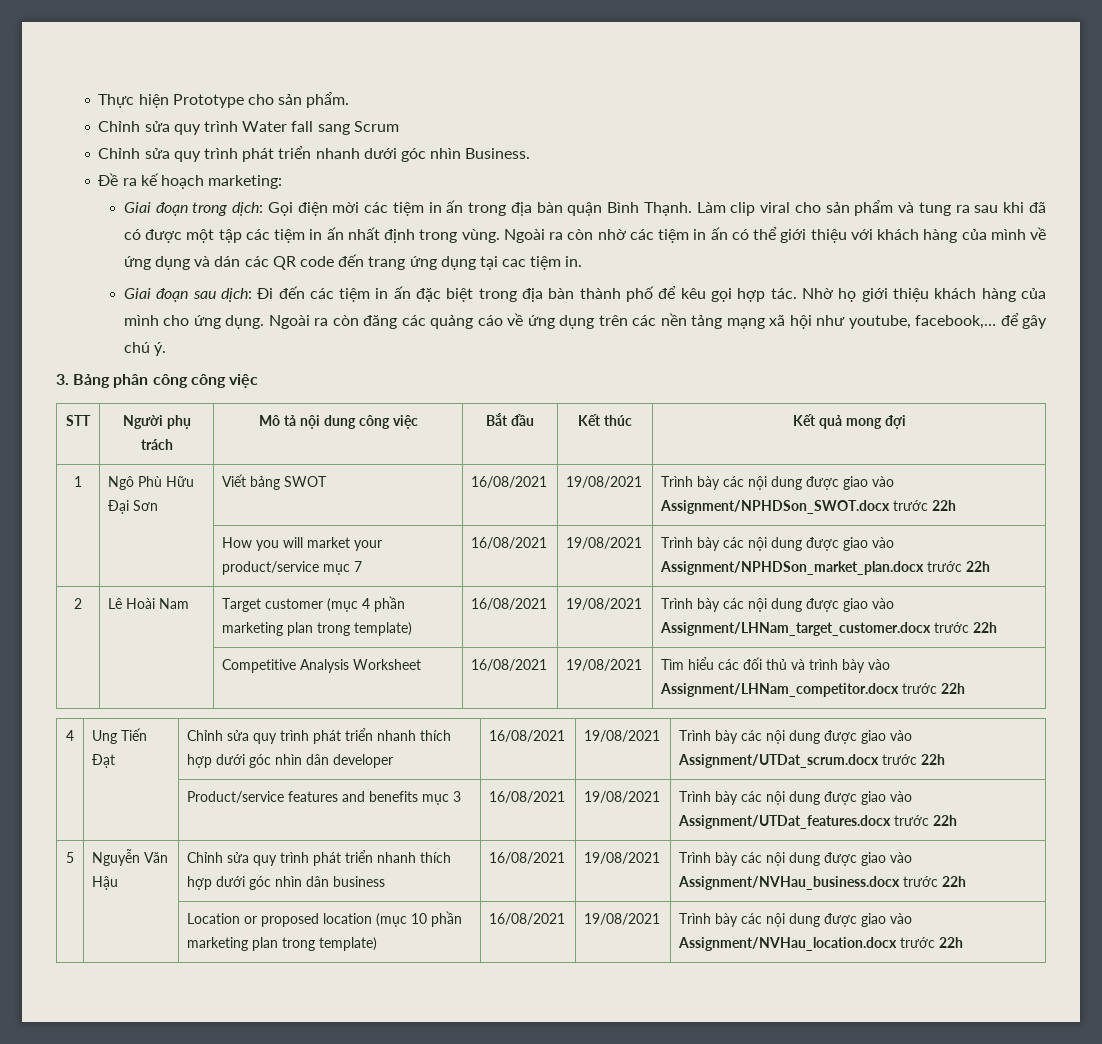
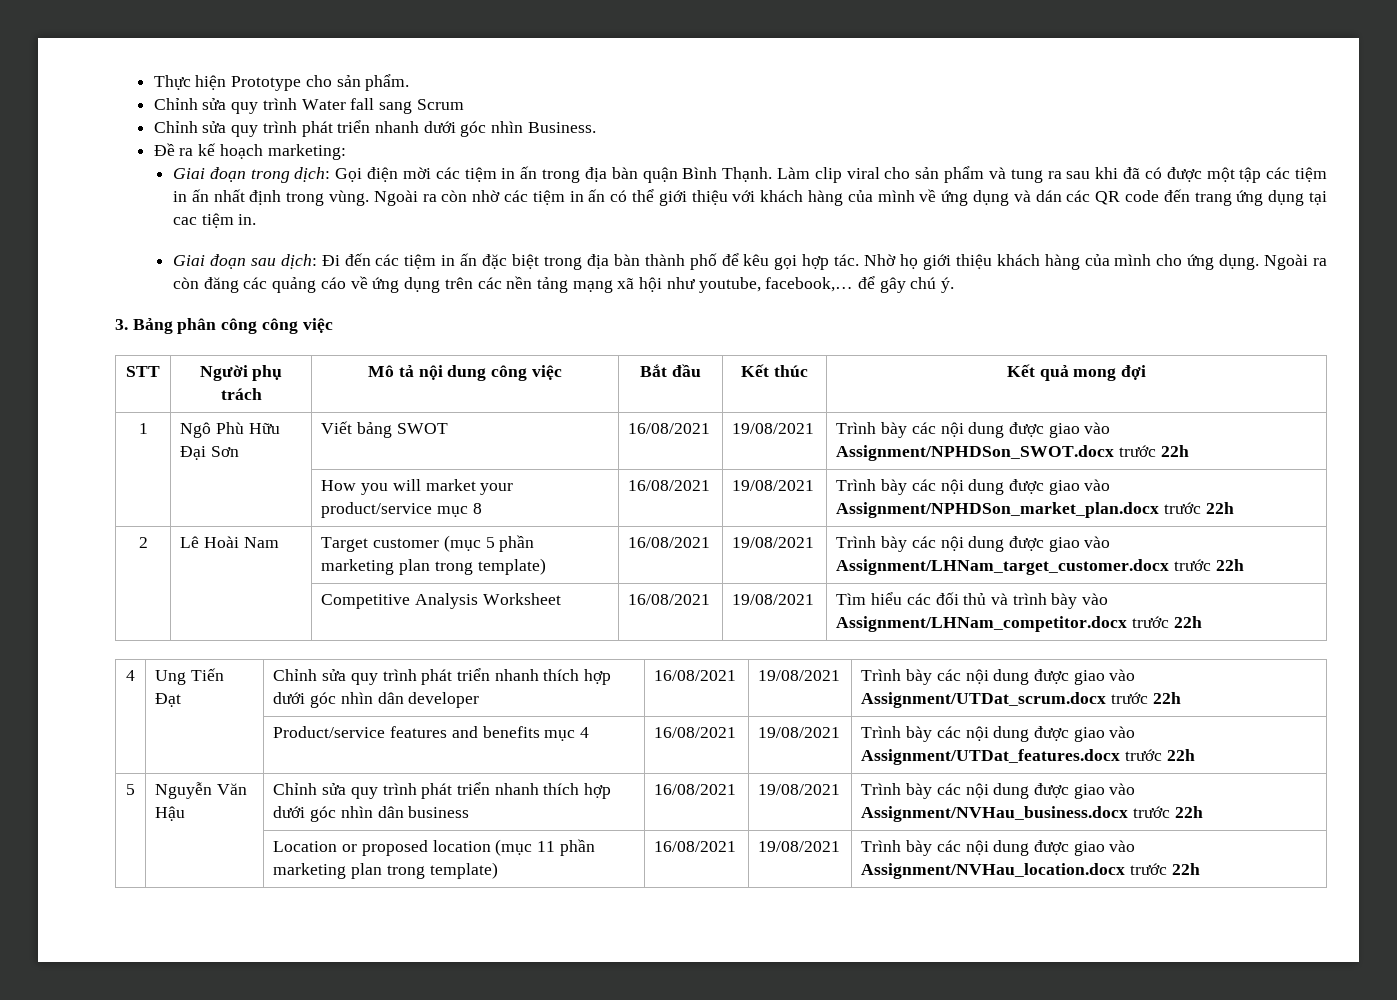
[354,561,363,572] 7 -> [472,503,482,514] 8
[362,598,371,609] 4 -> [485,537,495,548] 5
[453,791,462,802] 3 -> [579,727,589,738] 4
[411,913,428,924] 10 -> [536,841,555,852] 11

